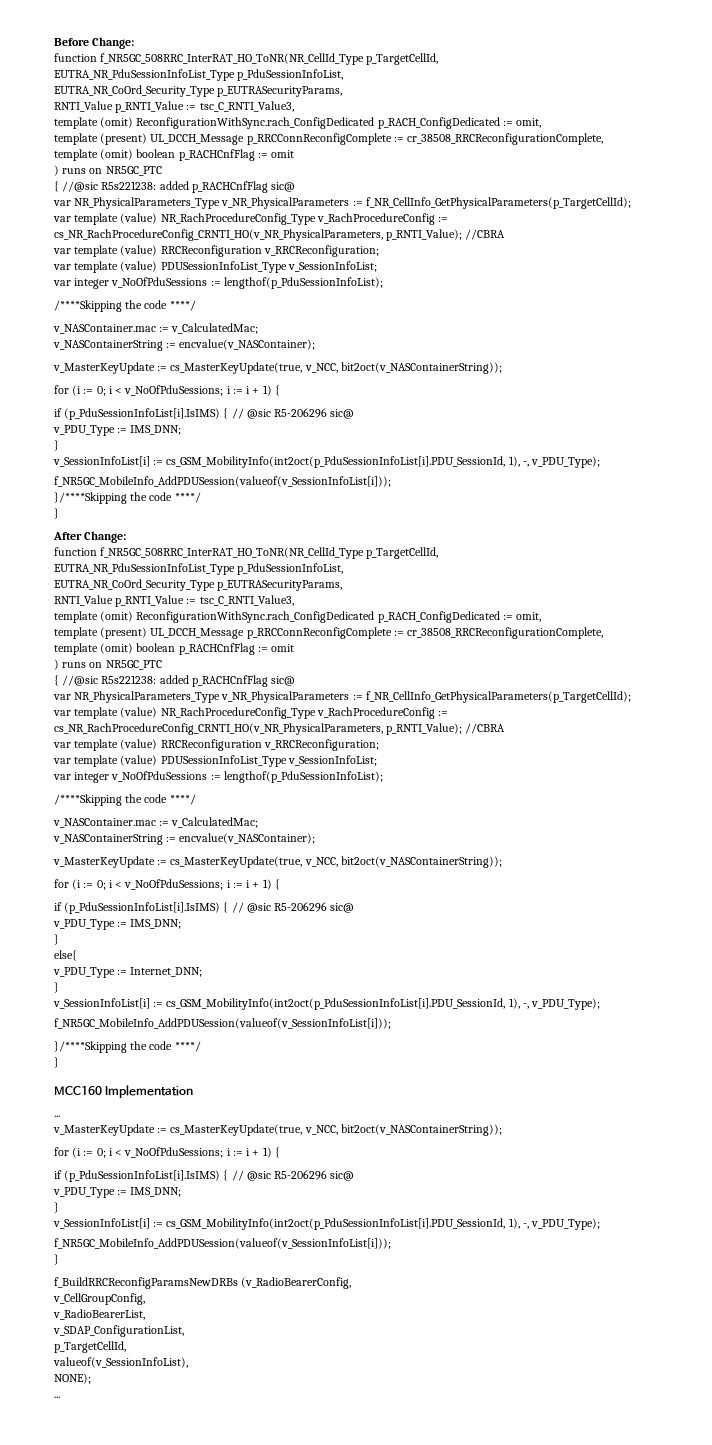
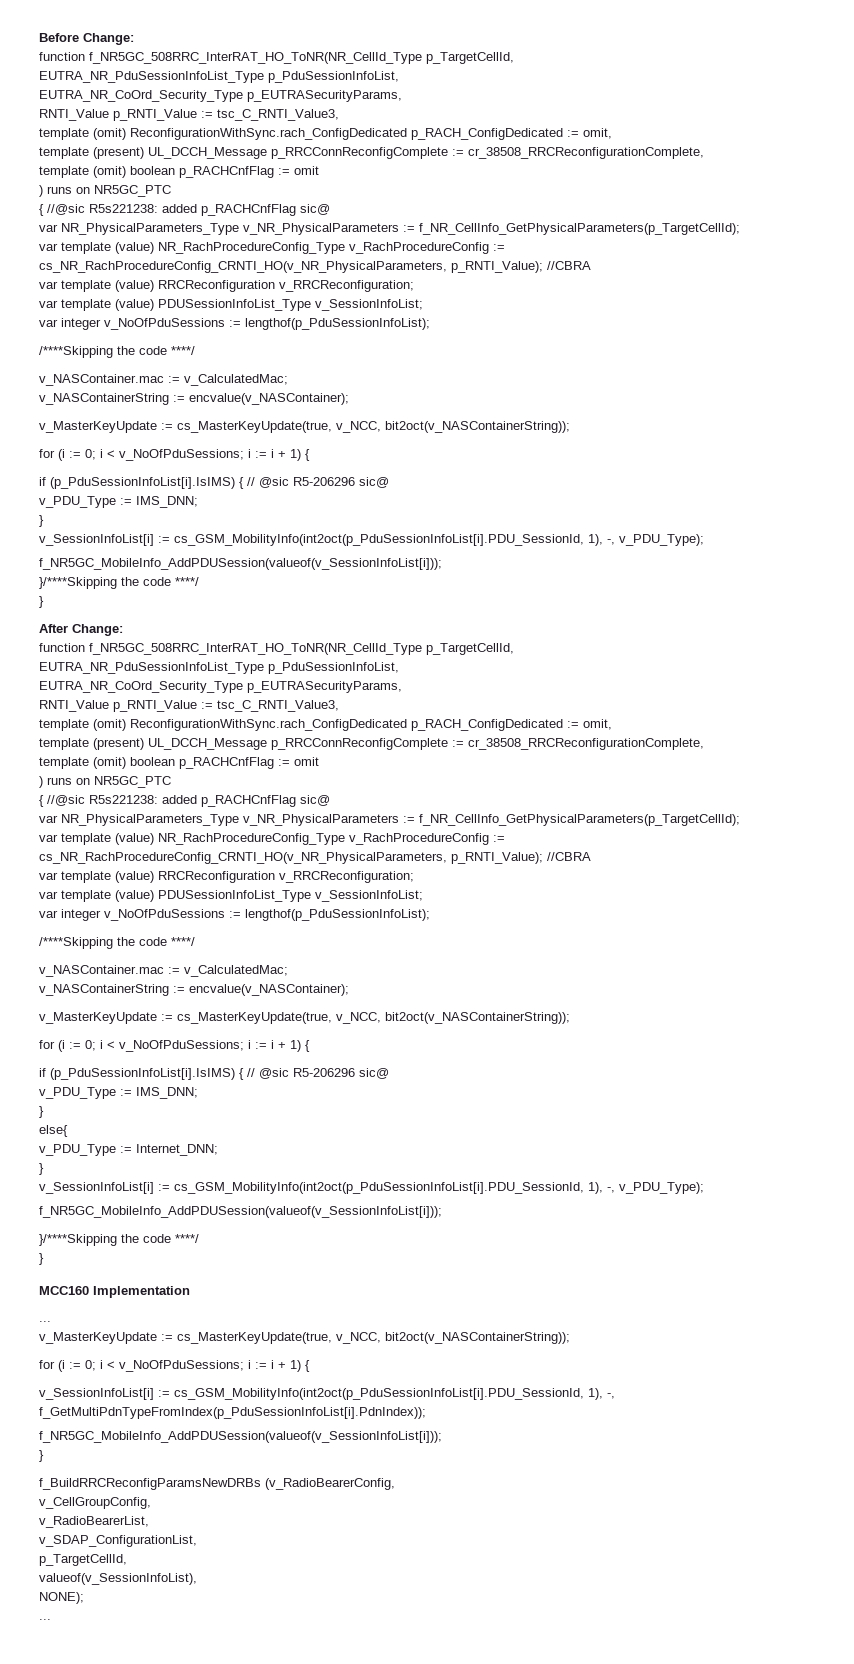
[54,1170,355,1182] [53,1187,182,1198] [54,1202,59,1213] [53,1218,601,1230] // if (p_PduSessionInfoList[i].IsIMS) { // @sic R5-206296 sic@ // v_PDU_Type := IMS_DNN; // } // v_SessionInfoList[i] := cs_GSM_MobilityInfo(int2oct(p_PduSessionInfoList[i].PDU_SessionId, 1), -, v_PDU_Type); -> [39,1388,615,1400] [39,1407,426,1419] // v_SessionInfoList[i] := cs_GSM_MobilityInfo(int2oct(p_PduSessionInfoList[i].PDU_SessionId, 1), -, f_GetMultiPdnTypeFromIndex(p_PduSessionInfoList[i].PdnIndex));

